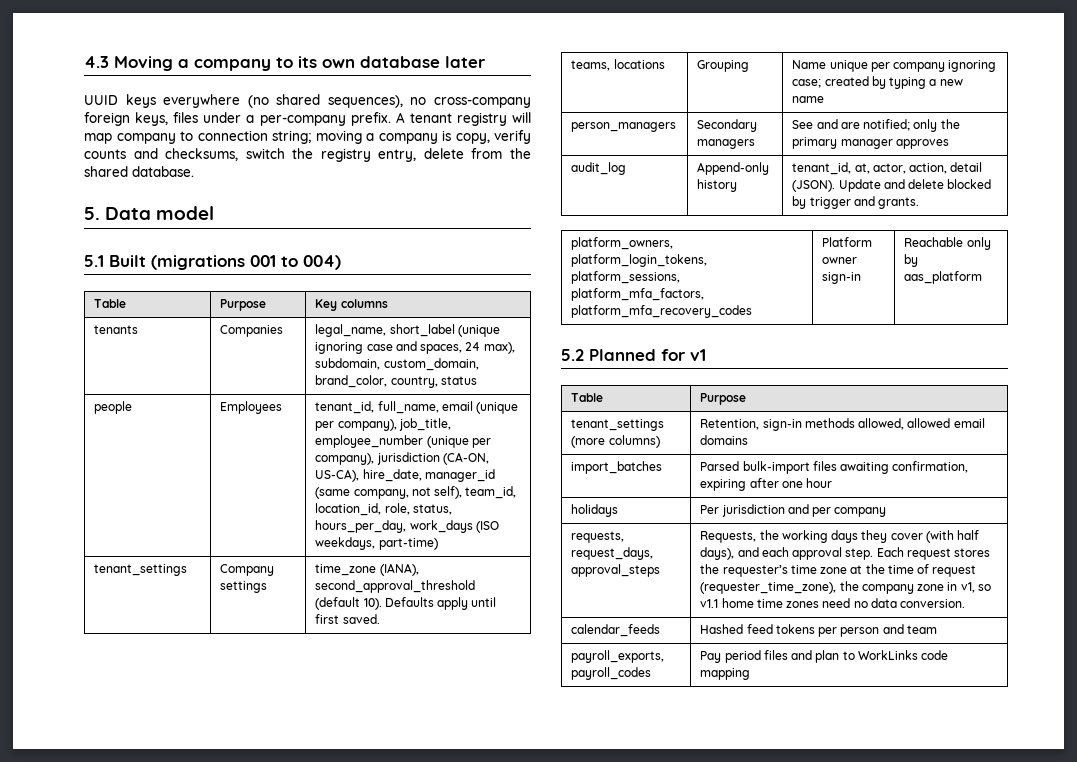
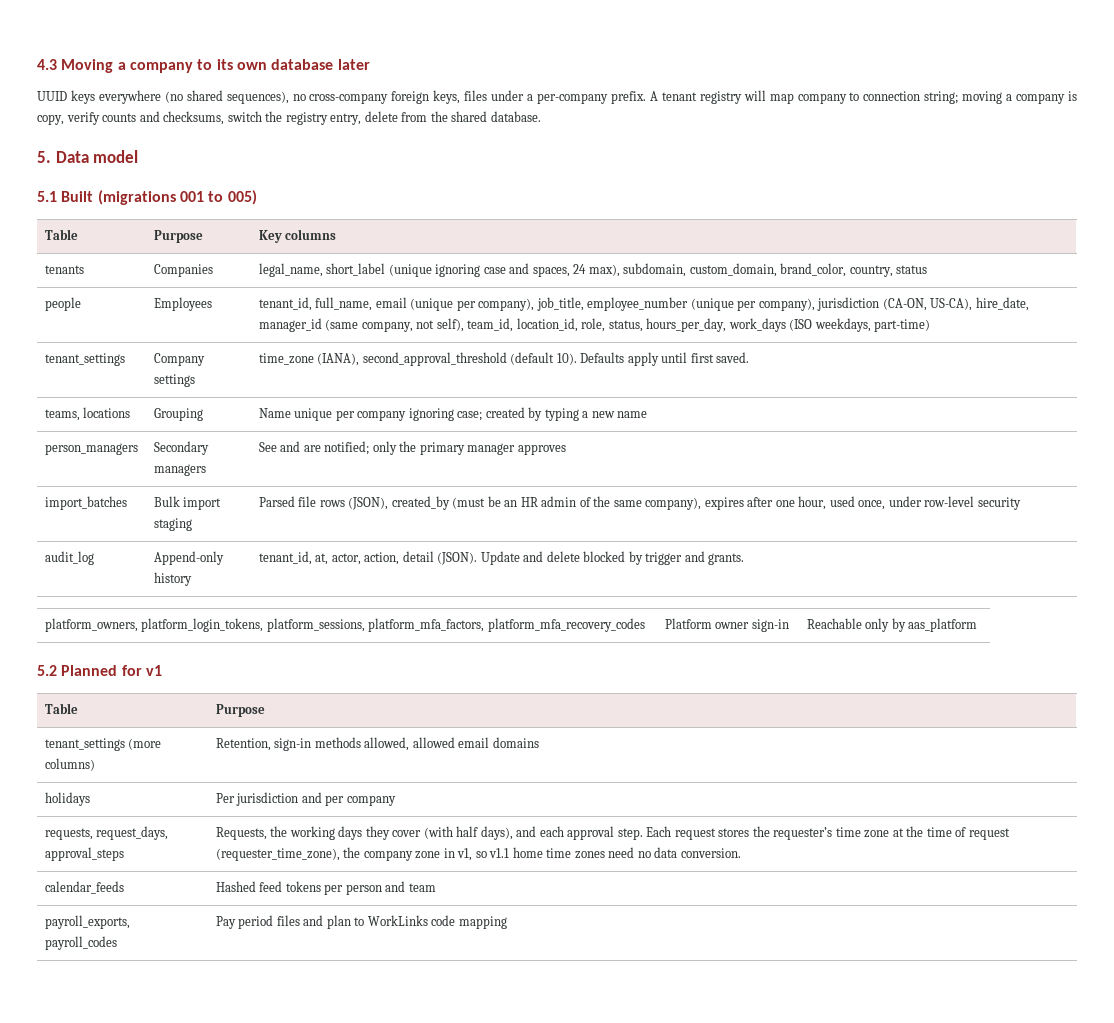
[303,255,341,270] 004) -> [227,190,257,205] 005)
(949, 144) none -> [44,496,127,510] [153,496,222,510] [153,518,192,531] [258,496,1021,510] // import_batches | Bulk import staging | Parsed file rows (JSON), created_by (must be an HR admin of the same company), expires after one hour, used once, under row-level security
[571,461,663,474] [700,461,969,474] [700,478,833,491] // import_batches | Parsed bulk-import files awaiting confirmation, expiring after one hour -> (539, 742) none

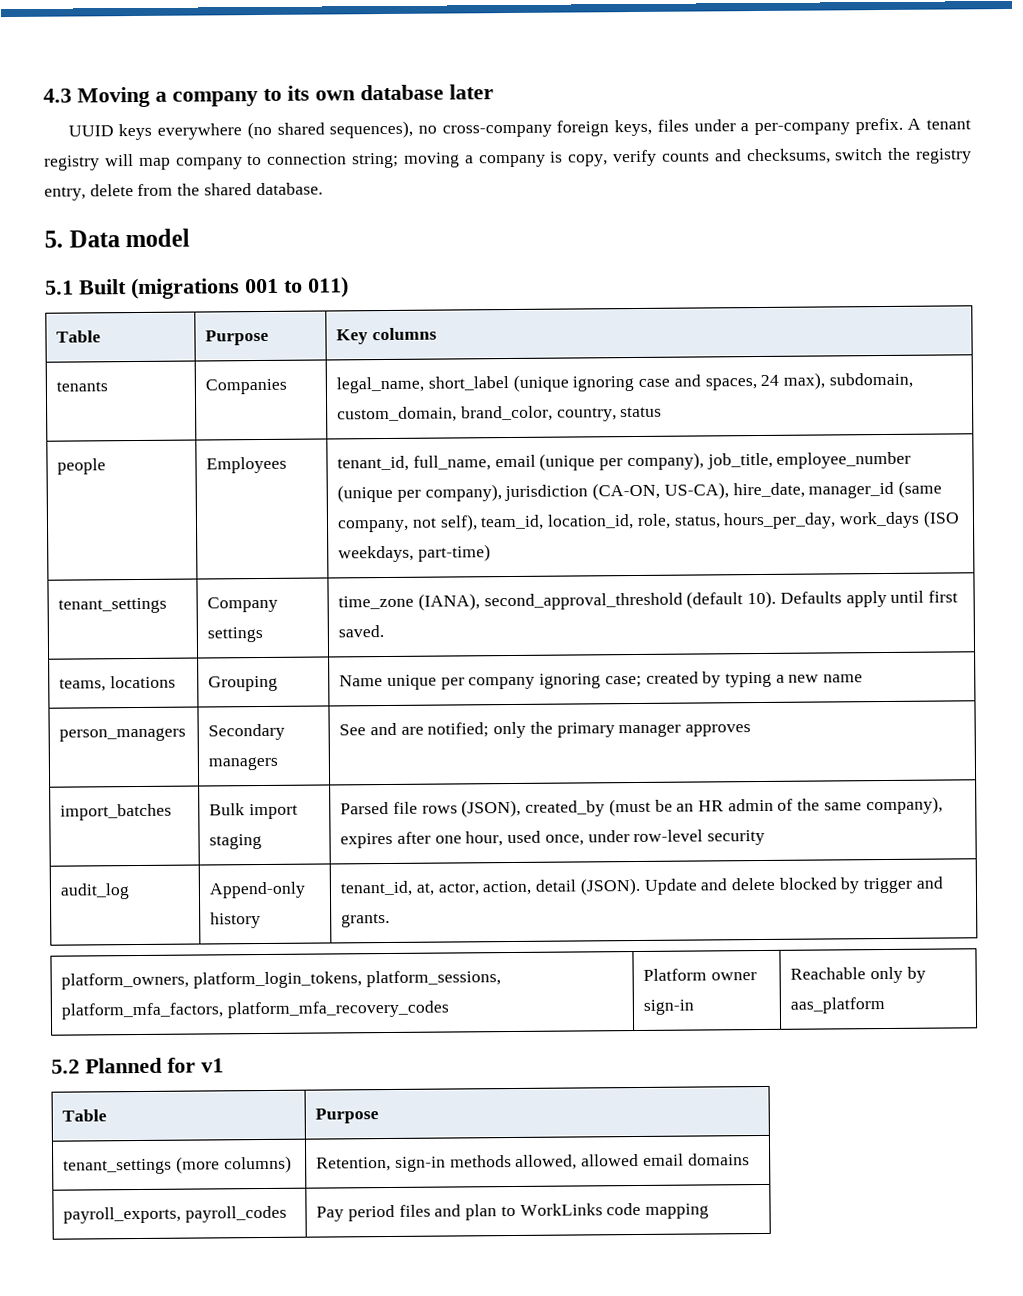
[227,190,257,205] 005) -> [308,276,349,298] 011)
[44,792,90,806] [215,792,396,806] [44,826,169,840] [44,847,124,861] [215,826,1010,840] [215,847,741,861] [44,881,124,894] [215,881,436,895] // holidays | Per jurisdiction and per company // requests, request_days, approval_steps | Requests, the working days they cover (with half days), and each approval step. Each request stores the requester’s time zone at the time of request (requester_time_zone), the company zone in v1, so v1.1 home time zones need no data conversion. // calendar_feeds | Hashed feed tokens per person and team -> (750, 1159) none

